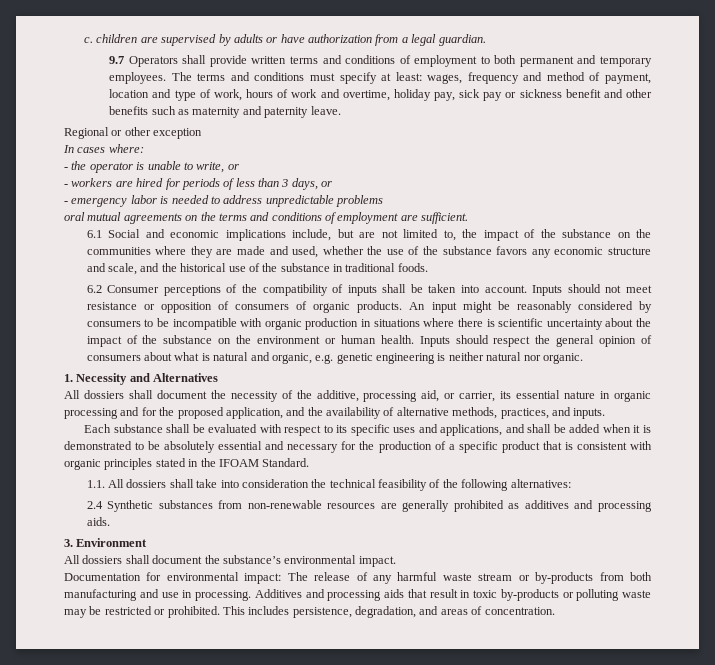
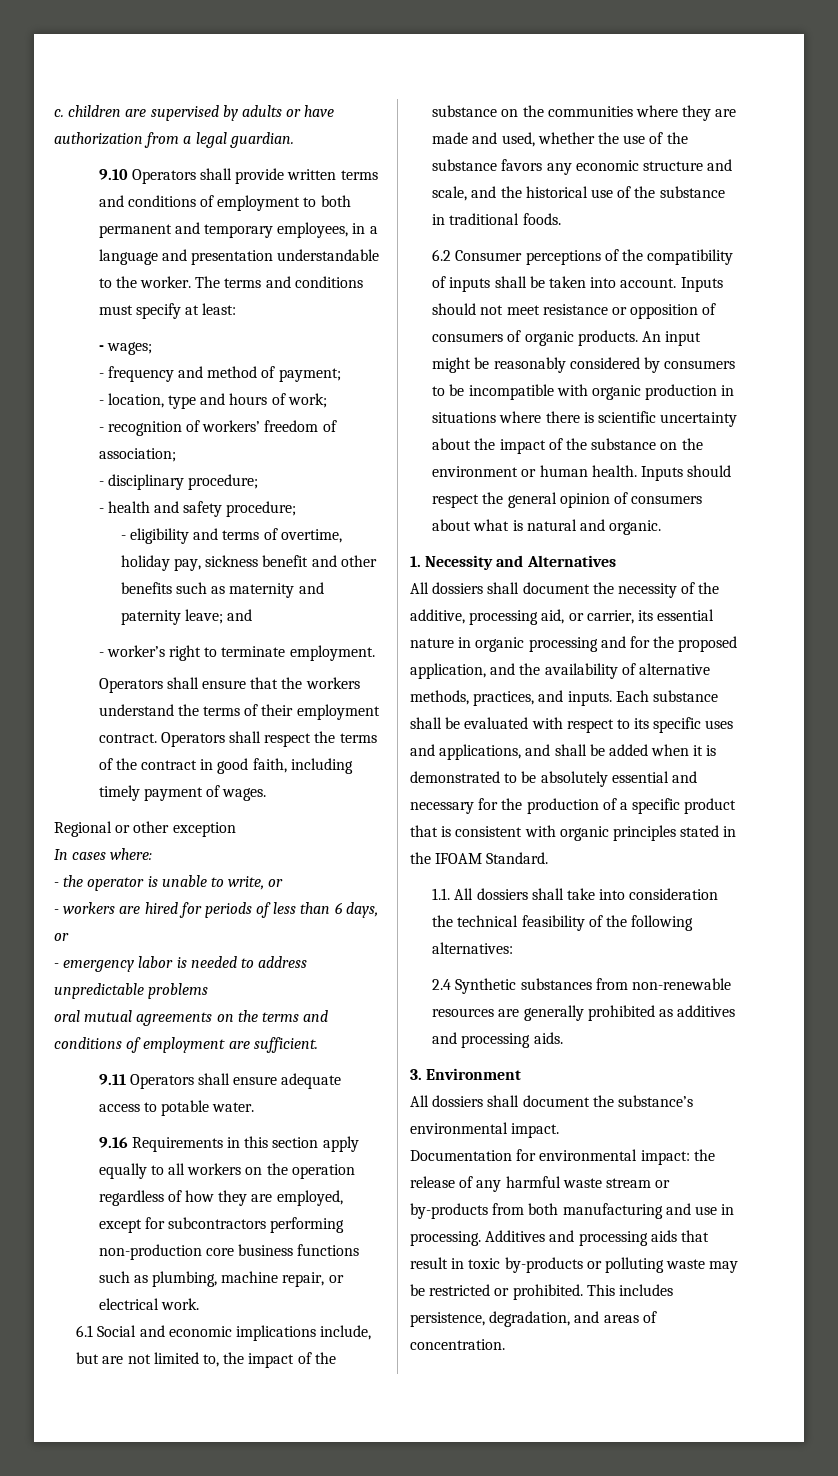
[109,56,125,64] 9.7 -> [98,169,128,180] 9.10
[109,72,167,84] employees. -> [277,222,378,238] [98,249,380,265] [98,276,191,288] employees, in a language and presentation understandable to the worker.
[427,74,463,84] wages, -> [98,342,152,355] [98,373,104,378] // - wages; // -
[605,73,651,84] [109,89,517,101] payment, location and type of work, hours of work and overtime, holiday pay, sick pay or -> [278,368,341,382] [98,393,327,409] [98,420,337,436] [98,448,176,462] [98,474,258,490] [98,501,297,517] [120,528,342,544] [120,555,202,571] payment; // - location, type and hours of work; // - recognition of workers’ freedom of association; // - disciplinary procedure; // - health and safety procedure; // - eligibility and terms of overtime, holiday pay,
[310,106,341,115] leave. -> [185,609,253,624] [98,645,375,661] [98,677,360,693] [98,704,380,720] [98,731,377,747] [98,758,353,774] [98,785,267,801] leave; and // - worker’s right to terminate employment. // Operators shall ensure that the workers understand the terms of their employment contract. Operators shall respect the terms of the contract in good faith, including timely payment of wages.
[281,179,289,187] 3 -> [334,902,343,914] 6
(469, 218) none -> [98,1073,342,1089] [98,1100,255,1116] [98,1136,359,1152] [98,1163,355,1179] [98,1190,343,1206] [98,1217,345,1233] [98,1244,360,1260] [98,1271,344,1287] [98,1298,199,1310] // 9.11 Operators shall ensure adequate access to potable water. // 9.16 Requirements in this section apply equally to all workers on the operation regardless of how they are employed, except for subcontractors performing non-production core business functions such as plumbing, machine repair, or electrical work.
[271,352,541,364] organic, e.g. genetic engineering is neither natural nor -> (606, 525) none
(606, 413) // -> (612, 698) none
[287,572,308,581] The -> [693,1149,715,1161] the

